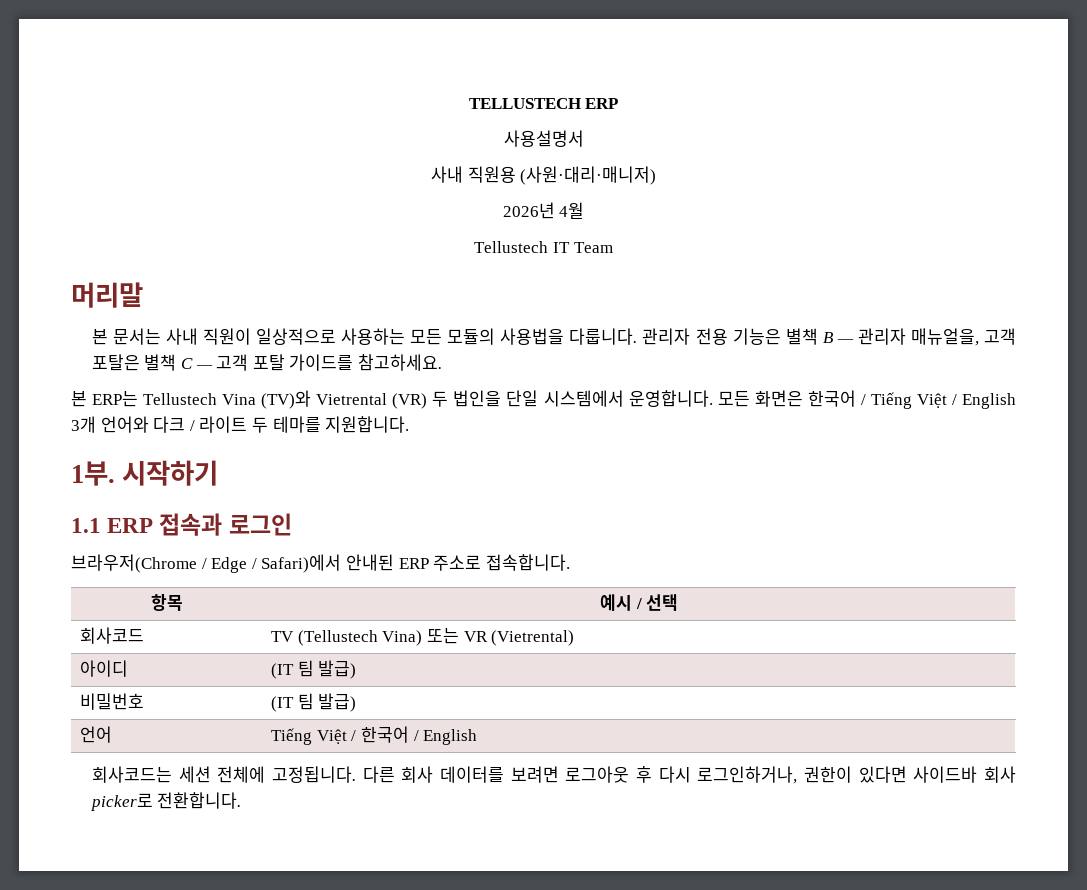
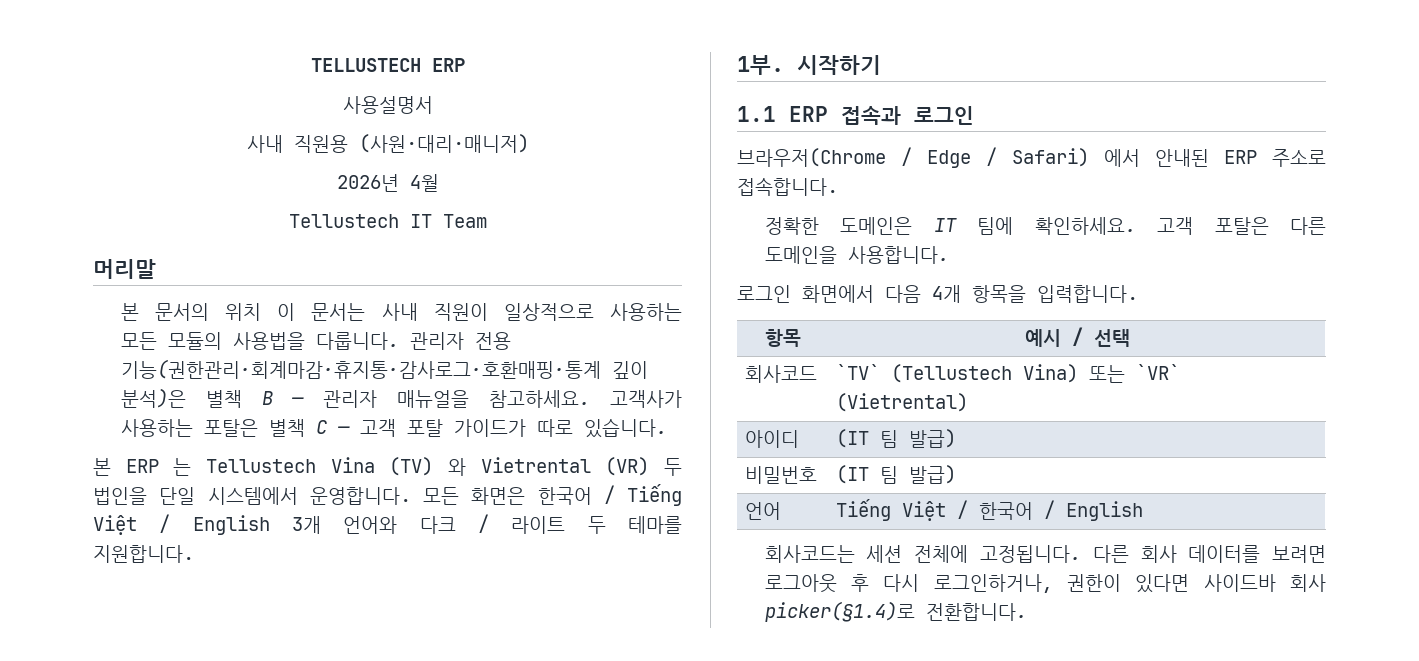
(108, 337) none -> [154,303,296,321] 문서의 위치 이
[732,328,781,345] 기능은 -> [120,359,648,379] [120,388,186,408] 기능(권한관리·회계마감·휴지통·감사로그·호환매핑·통계 깊이 분석)은
[910,328,1017,346] 매뉴얼을, 고객 -> [397,390,682,408] [120,419,193,437] 매뉴얼을 참고하세요. 고객사가 사용하는
[289,354,442,371] [71,390,312,409] 가이드를 참고하세요. // 본 ERP는 Tellustech Vina (TV)와 -> [453,418,667,438] [93,457,466,476] 가이드가 따로 있습니다. // 본 ERP 는 Tellustech Vina (TV) 와
[261,554,342,573] Safari)에서 -> [1012,148,1140,167] Safari) 에서
(570, 562) none -> [764,217,1326,235] [764,246,949,264] [737,285,1138,303] // 정확한 도메인은 IT 팀에 확인하세요. 고객 포탈은 다른 도메인을 사용합니다. // 로그인 화면에서 다음 4개 항목을 입력합니다.
[271,631,295,642] TV -> [835,364,880,380] `TV`
[463,631,488,642] VR -> [1135,364,1180,380] `VR`
[90,793,153,811] picker로 -> [764,601,915,622] picker(§1.4)로

